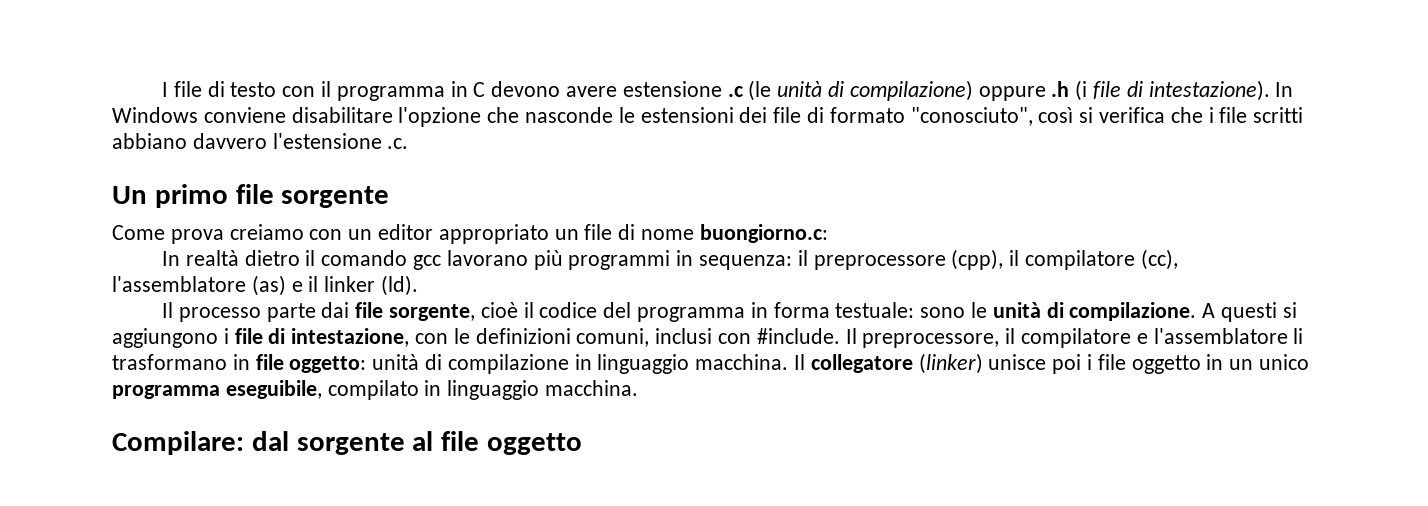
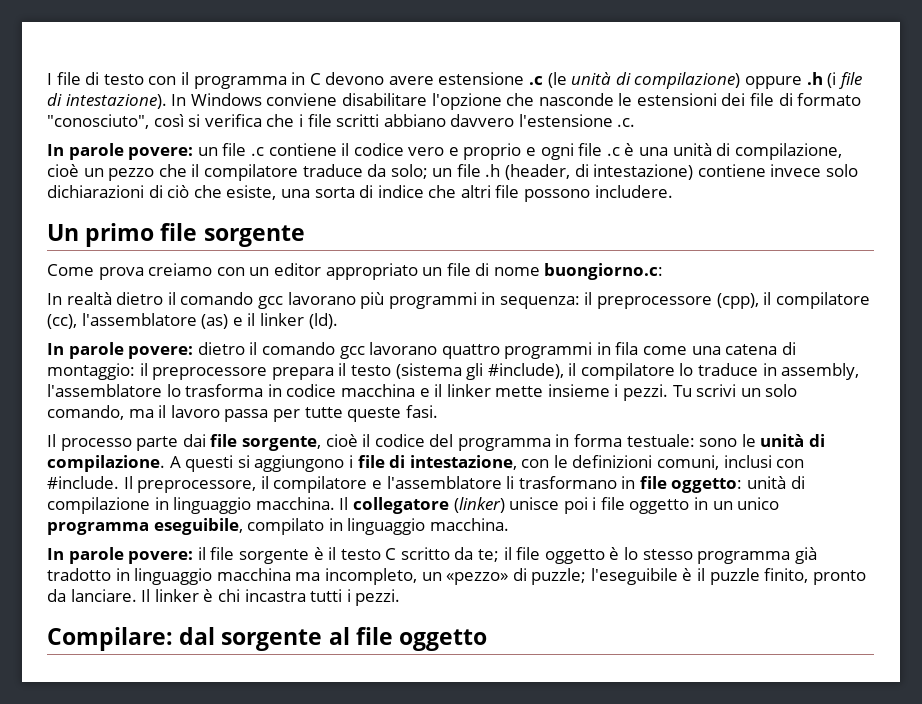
(409, 143) none -> [47,143,842,160] [47,164,859,181] [47,185,673,202] // In parole povere: un file .c contiene il codice vero e proprio e ogni file .c è una unità di compilazione, cioè un pezzo che il compilatore traduce da solo; un file .h (header, di intestazione) contiene invece solo dichiarazioni di ciò che esiste, una sorta di indice che altri file possono includere.
(419, 285) none -> [47,342,796,359] [47,363,860,380] [47,384,798,401] [47,405,438,422] // In parole povere: dietro il comando gcc lavorano quattro programmi in fila come una catena di montaggio: il preprocessore prepara il testo (sistema gli #include), il compilatore lo traduce in assembly, l'assemblatore lo trasforma in codice macchina e il linker mette insieme i pezzi. Tu scrivi un solo comando, ma il lavoro passa per tutte queste fasi.
(639, 388) none -> [47,547,817,564] [47,568,866,585] [47,589,401,606] // In parole povere: il file sorgente è il testo C scritto da te; il file oggetto è lo stesso programma già tradotto in linguaggio macchina ma incompleto, un «pezzo» di puzzle; l'eseguibile è il puzzle finito, pronto da lanciare. Il linker è chi incastra tutti i pezzi.

